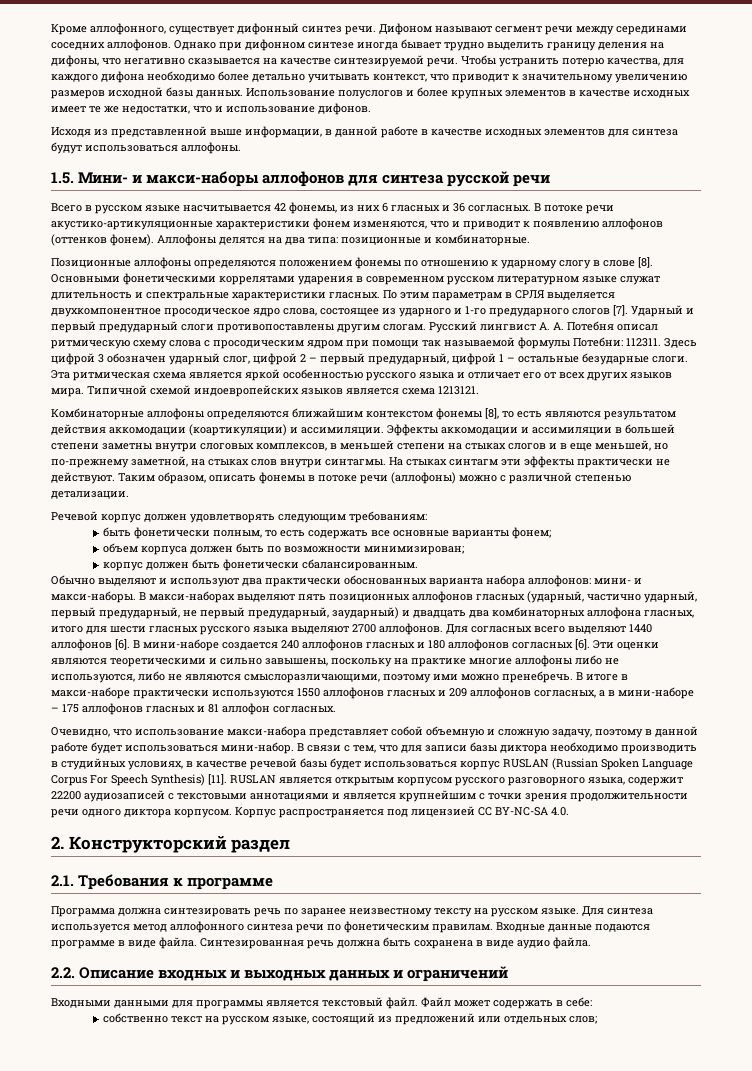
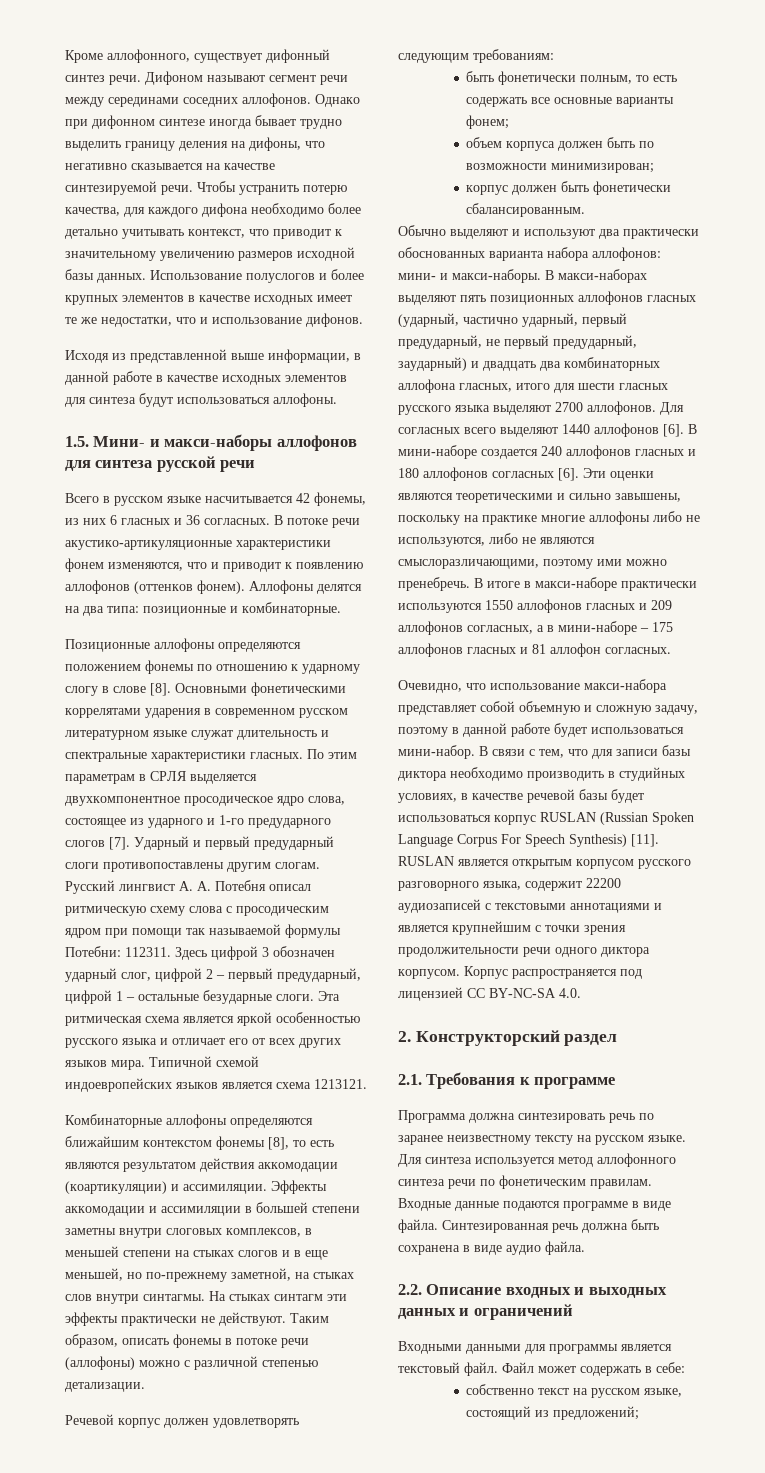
[395,1013,598,1025] предложений или отдельных слов; -> [553,1406,640,1420] предложений;

